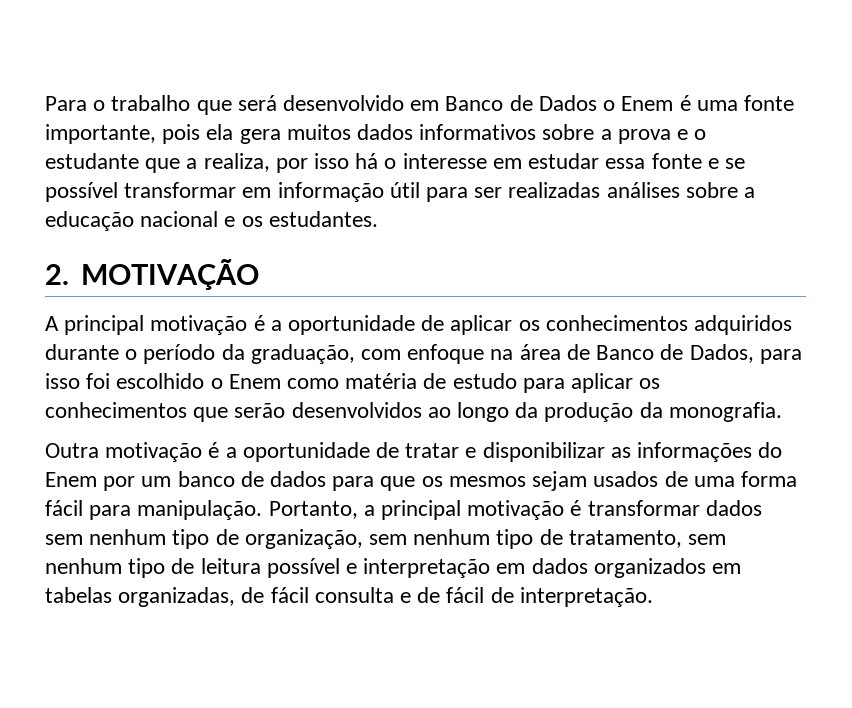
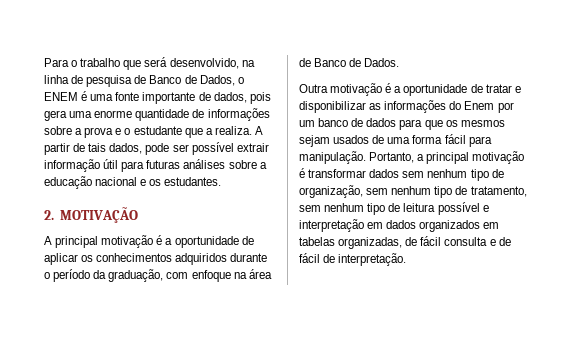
[283,95,794,111] [45,124,537,144] desenvolvido em Banco de Dados o Enem é uma fonte importante, pois ela gera muitos dados informativos -> [169,58,255,69] [44,75,244,87] [44,91,271,104] [44,108,270,121] desenvolvido, na linha de pesquisa de Banco de Dados, o ENEM é uma fonte importante de dados, pois gera uma enorme quantidade de informações
[203,153,745,173] [45,182,272,202] realiza, por isso há o interesse em estudar essa fonte e se possível transformar em -> [214,126,263,135] [44,142,269,155] realiza. A partir de tais dados, pode ser possível extrair
[474,182,601,198] ser realizadas -> [146,160,181,169] futuras
[689,344,802,364] [45,373,661,393] [45,402,782,422] Dados, para isso foi escolhido o Enem como matéria de estudo para aplicar os conhecimentos que serão desenvolvidos ao longo da produção da monografia. -> [364,58,400,67] Dados.

